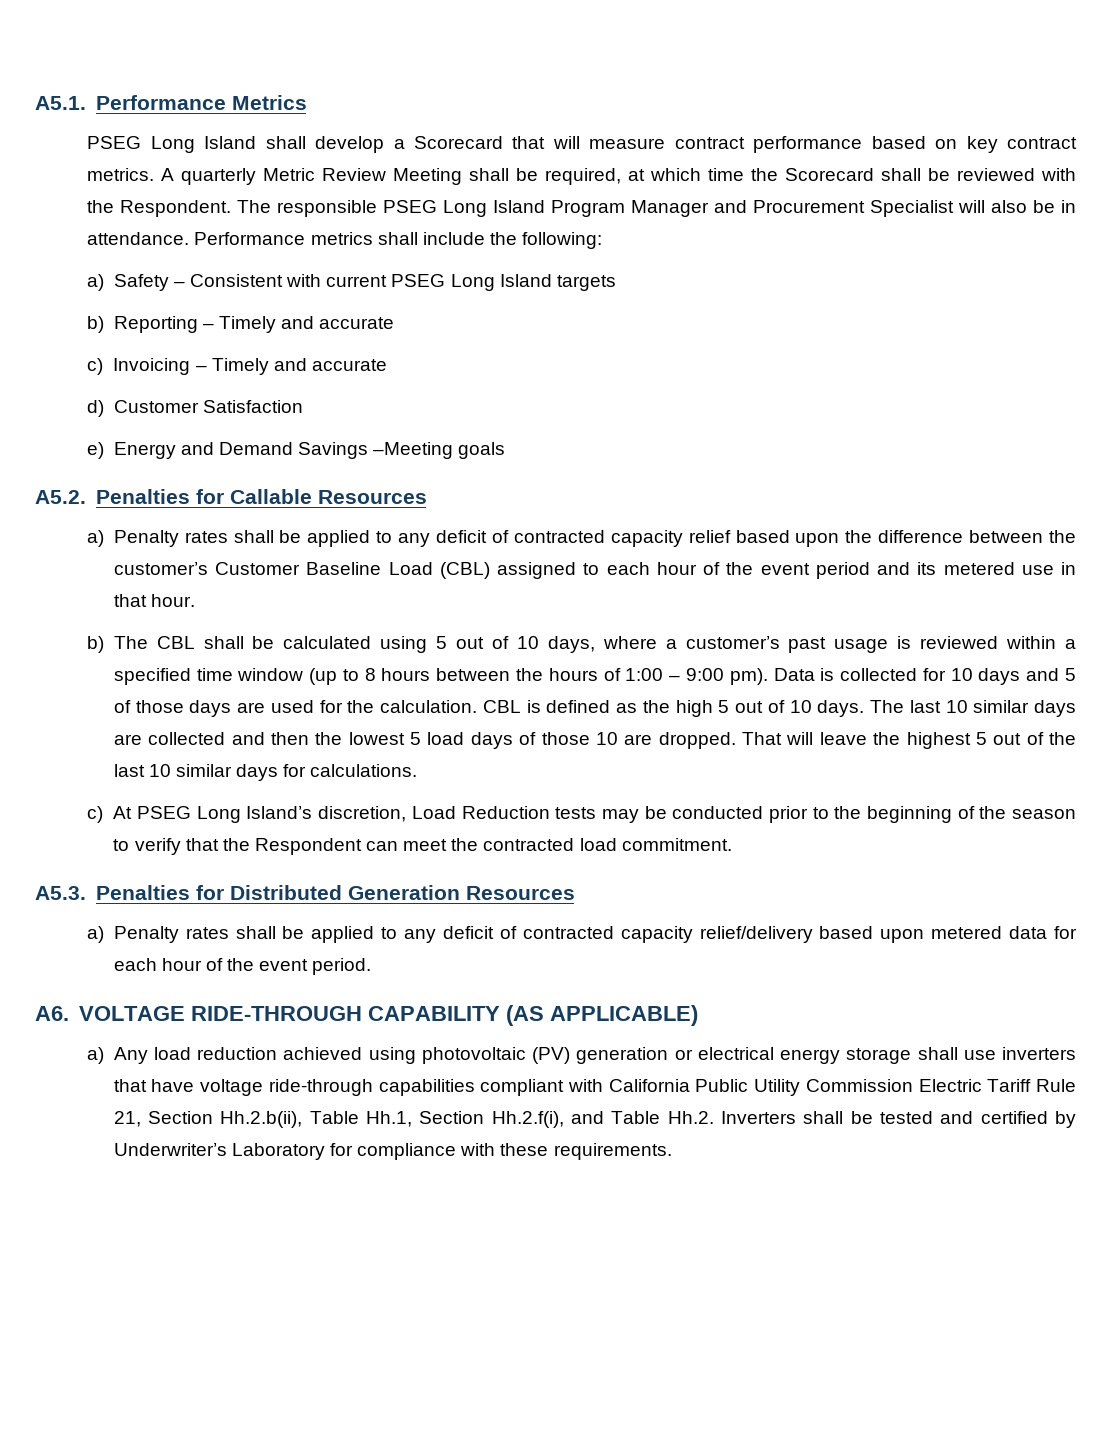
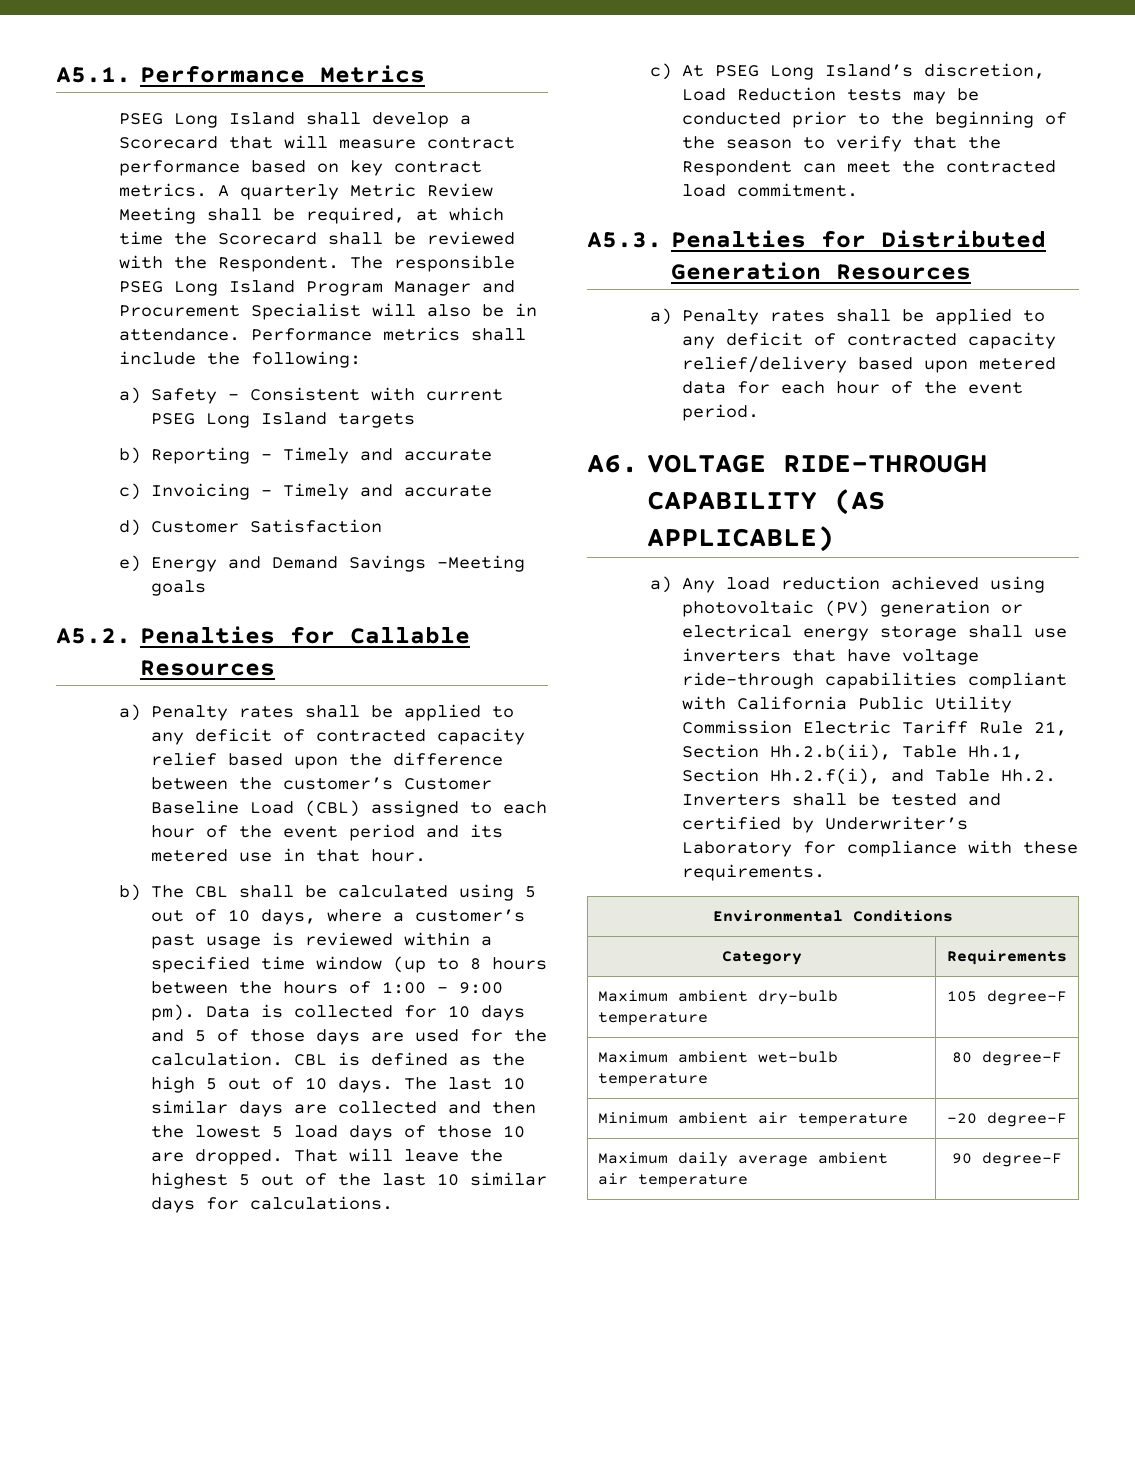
(672, 1151) none -> [713,910,953,922] [721,951,802,965] [947,950,1067,965] [597,990,838,1005] [597,1012,708,1026] [947,990,1067,1005] [597,1051,838,1063] [597,1073,708,1087] [952,1051,1062,1066] [597,1112,908,1127] [947,1112,1067,1127] [597,1152,888,1167] [597,1173,748,1188] [952,1152,1062,1167] // Environmental Conditions // Category | Requirements // Maximum ambient dry-bulb temperature | 105 degree-F // Maximum ambient wet-bulb temperature | 80 degree-F // Minimum ambient air temperature | -20 degree-F // Maximum daily average ambient air temperature | 90 degree-F

